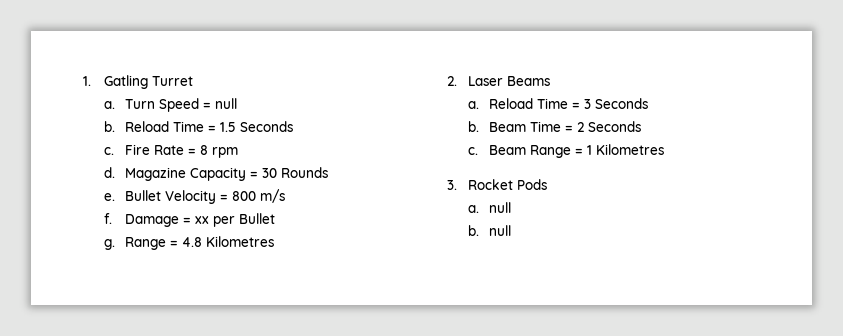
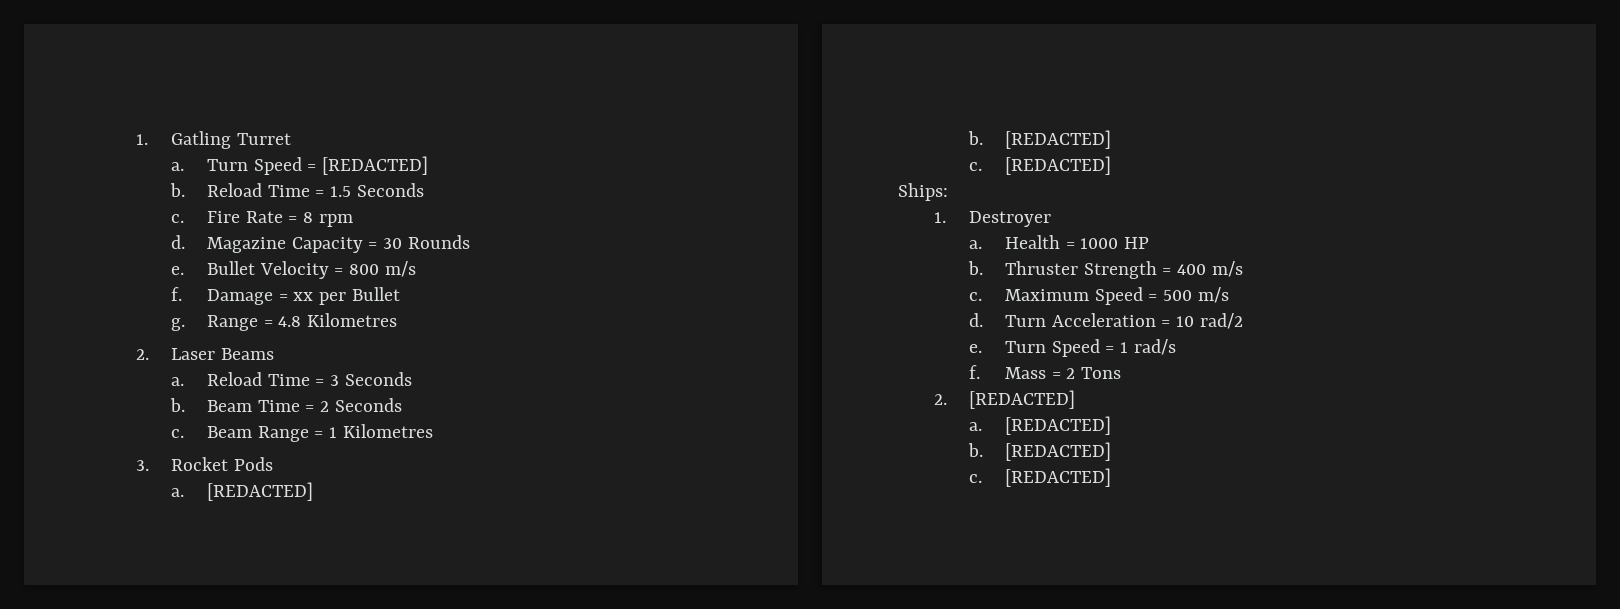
[215,98,238,109] null -> [322,156,429,175] [REDACTED]
[489,202,512,213] [468,225,512,236] null // b. null -> [207,482,314,501] [968,130,1112,149] [969,156,1112,175] [898,183,948,201] [933,211,1052,227] [969,235,1150,249] [968,261,1243,279] [969,287,1229,305] [969,313,1243,329] [969,339,1176,357] [969,365,1122,379] [933,390,1076,409] [969,416,1112,435] [968,442,1112,461] [969,468,1112,487] [REDACTED] // b. [REDACTED] // c. [REDACTED] // Ships: // 1. Destroyer // a. Health = 1000 HP // b. Thruster Strength = 400 m/s // c. Maximum Speed = 500 m/s // d. Turn Acceleration = 10 rad/2 // e. Turn Speed = 1 rad/s // f. Mass = 2 Tons // 2. [REDACTED] // a. [REDACTED] // b. [REDACTED] // c. [REDACTED]

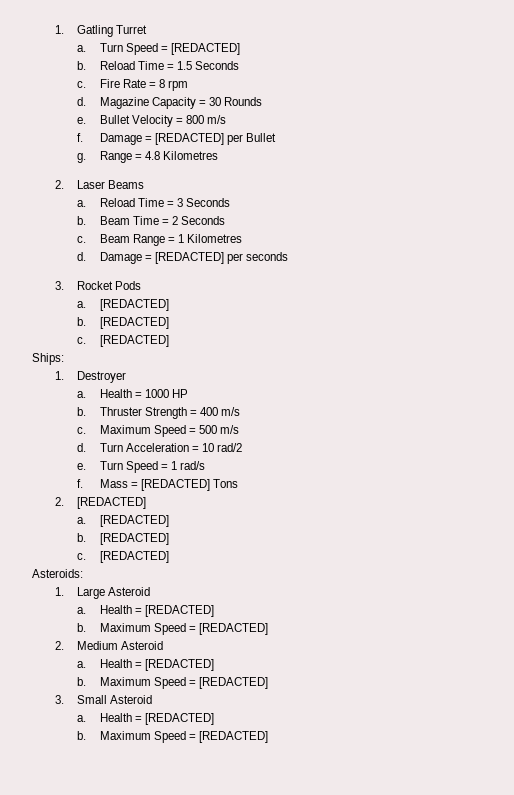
[293,292,314,301] xx -> [154,133,224,145] [REDACTED]
(433, 431) none -> [77,252,289,264] // d. Damage = [REDACTED] per seconds
[1066,368,1076,379] 2 -> [140,479,210,491] [REDACTED]
(1112, 477) none -> [32,569,83,578] [54,587,151,599] [77,605,214,617] [77,623,269,635] [54,641,164,650] [77,659,214,671] [77,677,269,689] [54,695,153,704] [77,713,214,725] [77,731,269,743] // Asteroids: // 1. Large Asteroid // a. Health = [REDACTED] // b. Maximum Speed = [REDACTED] // 2. Medium Asteroid // a. Health = [REDACTED] // b. Maximum Speed = [REDACTED] // 3. Small Asteroid // a. Health = [REDACTED] // b. Maximum Speed = [REDACTED]

